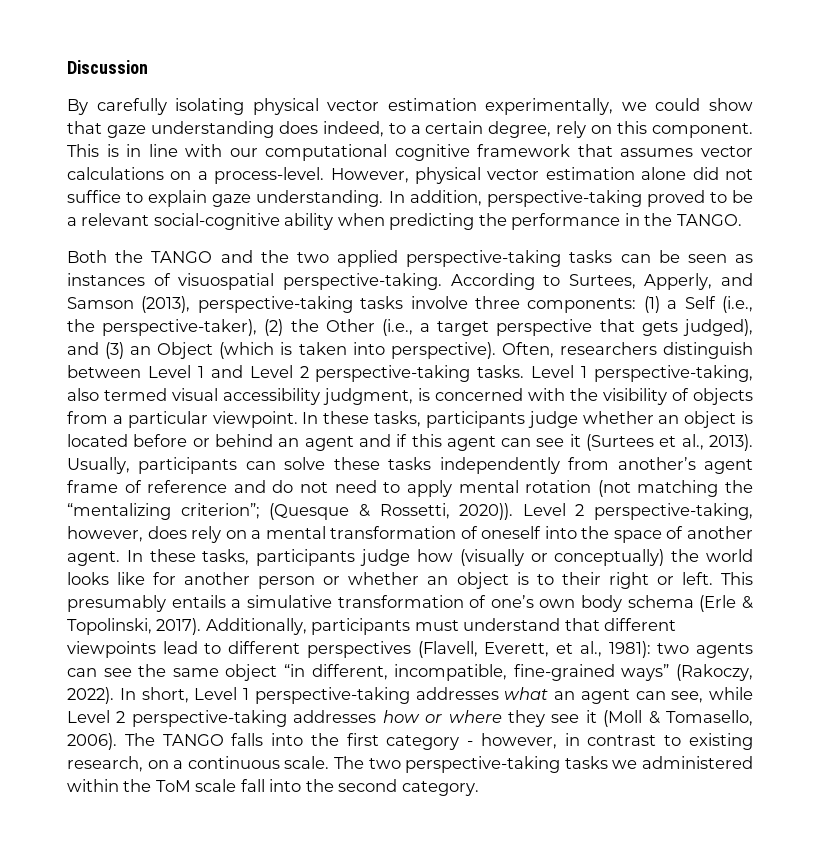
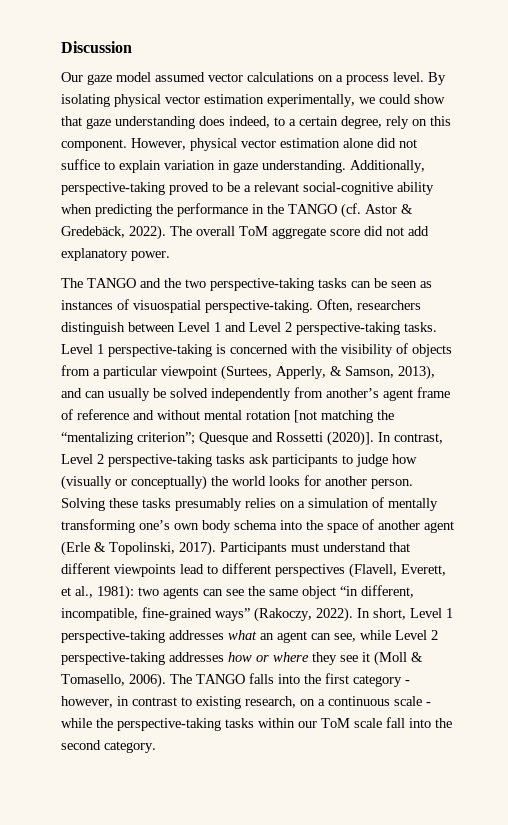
[67,98,167,115] By carefully -> [61,72,446,85] Our gaze model assumed vector calculations on a process level. By
[67,144,753,161] [67,167,325,184] This is in line with our computational cognitive framework that assumes vector calculations on a process-level. -> (127, 145) none
[212,190,482,207] gaze understanding. In addition, -> [164,160,425,173] variation in gaze understanding. Additionally,
[676,214,742,226] [67,250,144,263] TANGO. // Both the -> [288,203,413,218] [61,225,429,240] [61,248,170,261] [61,278,83,288] TANGO (cf. Astor & Gredebäck, 2022). The overall ToM aggregate score did not add explanatory power. // The
[336,250,398,267] applied -> (206, 283) none
[450,273,753,290] [67,296,753,313] [67,319,753,336] [67,342,496,359] According to Surtees, Apperly, and Samson (2013), perspective-taking tasks involve three components: (1) a Self (i.e., the perspective-taker), (2) the Other (i.e., a target perspective that gets judged), and (3) an Object (which is taken into perspective). -> (313, 306) none
[593,365,753,382] [67,388,413,405] perspective-taking, also termed visual accessibility judgment, -> [108,344,212,357] perspective-taking
[212,411,754,428] [67,434,753,451] [67,457,432,474] viewpoint. In these tasks, participants judge whether an object is located before or behind an agent and if this agent can see it (Surtees et al., 2013). Usually, participants can solve these tasks -> [161,365,435,380] [61,388,208,401] viewpoint (Surtees, Apperly, & Samson, 2013), and can usually be solved
[272,480,452,497] do not need to apply -> [157,410,200,420] without
[597,480,631,497] (not -> [294,410,317,423] [not
[269,503,753,520] [67,526,754,543] [67,549,356,566] (Quesque & Rossetti, 2020)). Level 2 perspective-taking, however, does rely on a mental transformation of oneself into the space of another agent. In these tasks, participants -> [199,431,443,446] [61,454,353,467] Quesque and Rossetti (2020)]. In contrast, Level 2 perspective-taking tasks ask participants to
[117,572,146,585] like -> (300, 481) none
[258,572,754,589] [67,595,694,612] person or whether an object is to their right or left. This presumably entails a simulative transformation of one’s own body schema -> [371,479,413,489] [61,497,438,511] [61,519,454,533] person. Solving these tasks presumably relies on a simulation of mentally transforming one’s own body schema into the space of another agent
[205,618,411,635] Additionally, participants -> [220,542,287,555] Participants
[284,756,754,773] [67,779,152,792] scale. The two perspective-taking tasks we administered within the -> [394,696,431,706] [61,718,317,731] scale - while the perspective-taking tasks within our

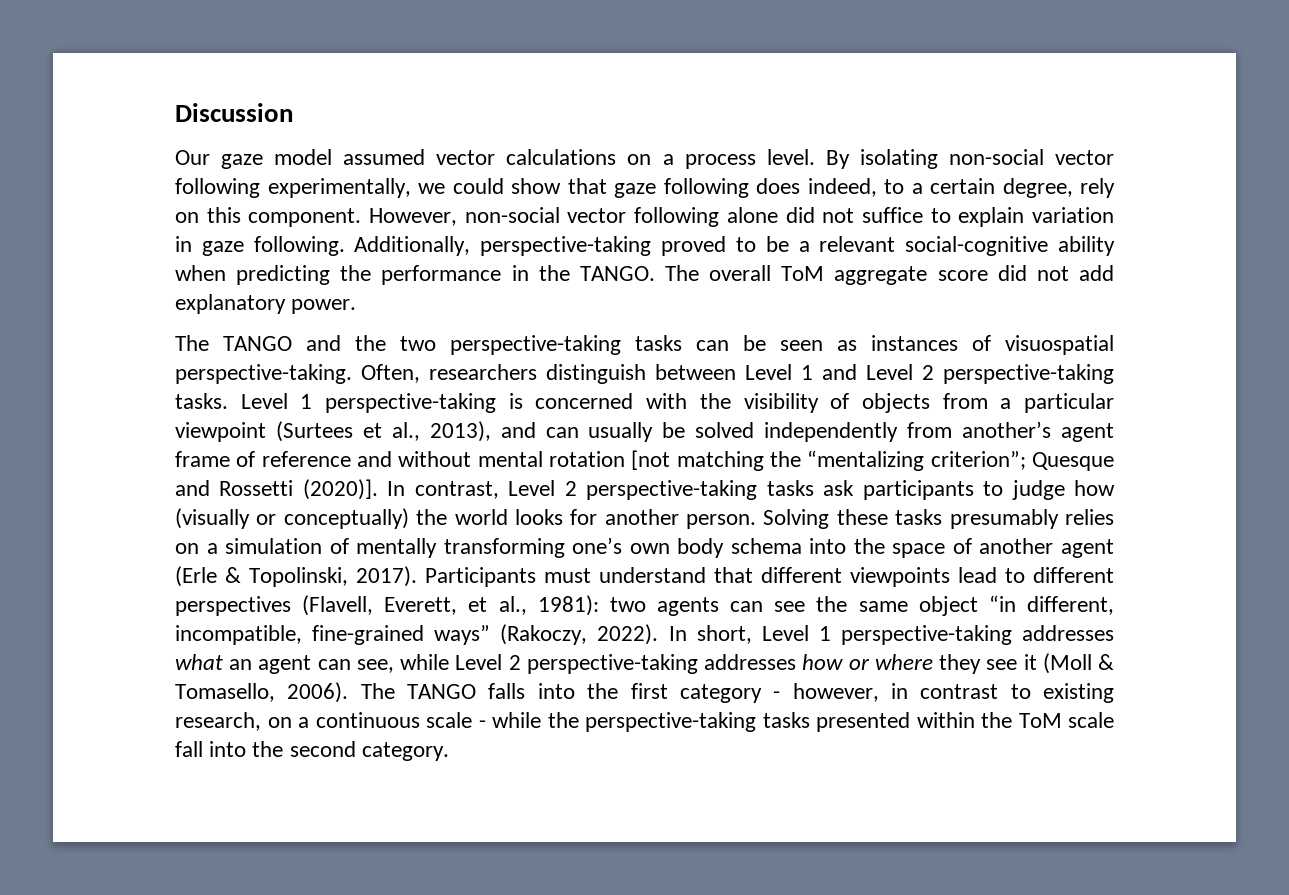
[114,94,264,107] physical vector estimation -> [948,149,1115,165] [175,178,260,198] non-social vector following
[115,116,195,129] understanding -> [663,178,749,198] following
[190,138,340,151] physical vector estimation -> [464,207,720,227] non-social vector following
[262,160,346,173] understanding. -> [253,236,345,256] following.
[288,203,413,218] [61,225,166,240] TANGO (cf. Astor & Gredebäck, 2022). -> [579,266,655,281] TANGO.
[221,365,394,380] (Surtees, Apperly, & Samson, -> [275,421,420,442] (Surtees et al.,
[258,718,317,728] within our -> [816,712,1012,732] presented within the

